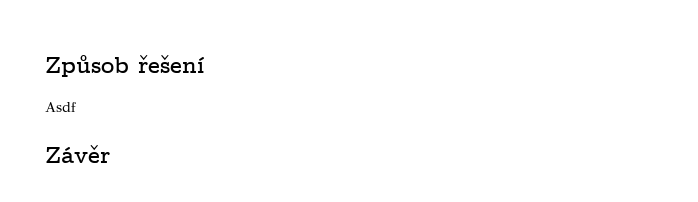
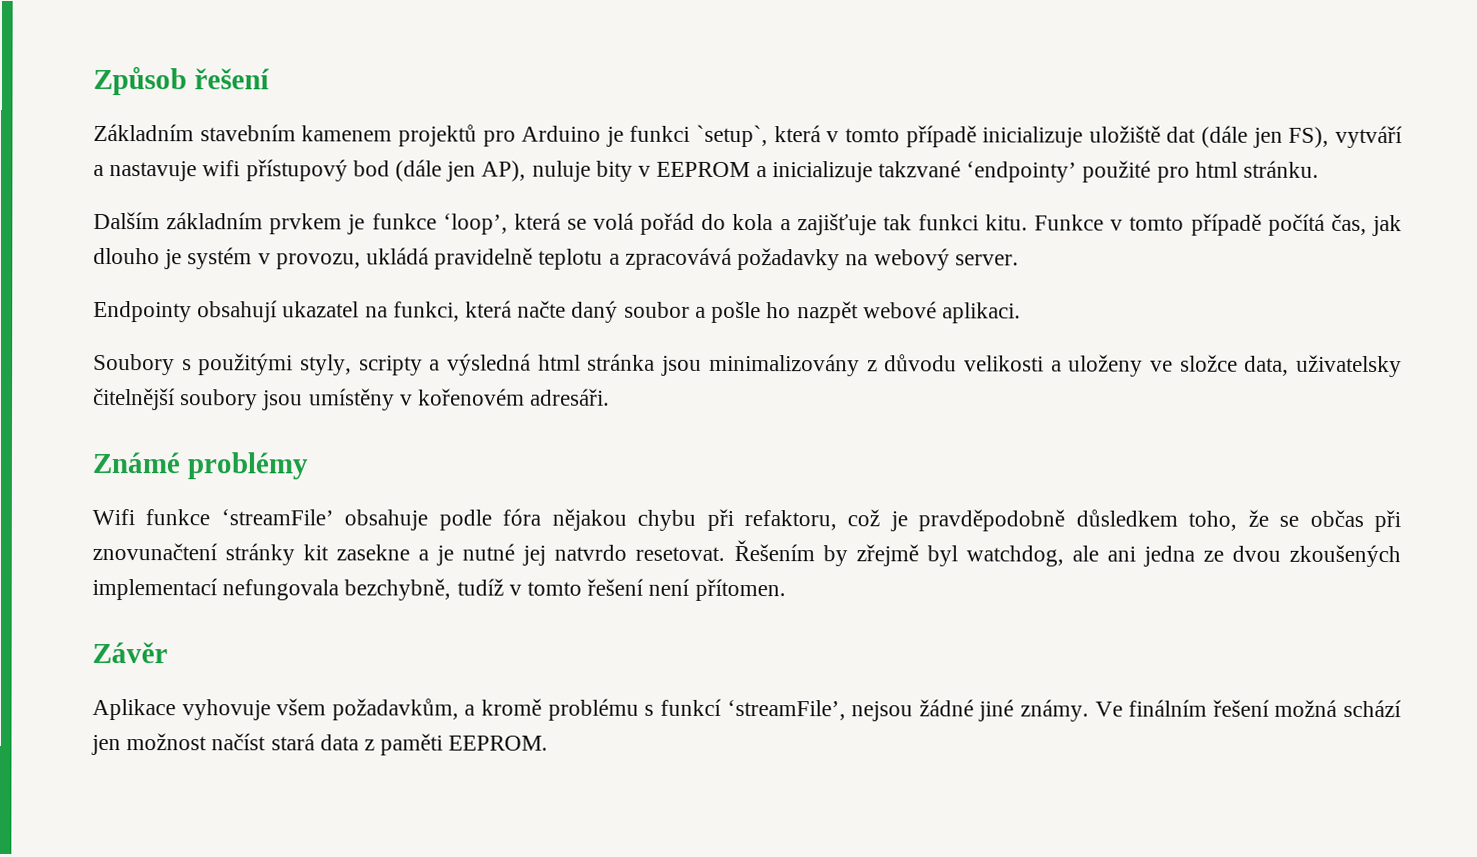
[45,102,76,112] [45,144,110,163] Asdf // Závěr -> [93,123,1403,149] [93,159,1319,183] [93,211,1403,237] [93,247,1019,271] [93,300,1021,324] [93,353,1403,378] [93,387,611,411] [92,451,308,480] [92,508,1401,533] [92,539,1401,568] [92,577,786,602] [92,641,168,664] [92,698,1402,722] [91,733,549,756] Základním stavebním kamenem projektů pro Arduino je funkci `setup`, která v tomto případě inicializuje uložiště dat (dále jen FS), vytváří a nastavuje wifi přístupový bod (dále jen AP), nuluje bity v EEPROM a inicializuje takzvané ‘endpointy’ použité pro html stránku. // Dalším základním prvkem je funkce ‘loop’, která se volá pořád do kola a zajišťuje tak funkci kitu. Funkce v tomto případě počítá čas, jak dlouho je systém v provozu, ukládá pravidelně teplotu a zpracovává požadavky na webový server. // Endpointy obsahují ukazatel na funkci, která načte daný soubor a pošle ho nazpět webové aplikaci. // Soubory s použitými styly, scripty a výsledná html stránka jsou minimalizovány z důvodu velikosti a uloženy ve složce data, uživatelsky čitelnější soubory jsou umístěny v kořenovém adresáři. // Známé problémy // Wifi funkce ‘streamFile’ obsahuje podle fóra nějakou chybu při refaktoru, což je pravděpodobně důsledkem toho, že se občas při znovunačtení stránky kit zasekne a je nutné jej natvrdo resetovat. Řešením by zřejmě byl watchdog, ale ani jedna ze dvou zkoušených implementací nefungovala bezchybně, tudíž v tomto řešení není přítomen. // Závěr // Aplikace vyhovuje všem požadavkům, a kromě problému s funkcí ‘streamFile’, nejsou žádné jiné známy. Ve finálním řešení možná schází jen možnost načíst stará data z paměti EEPROM.

